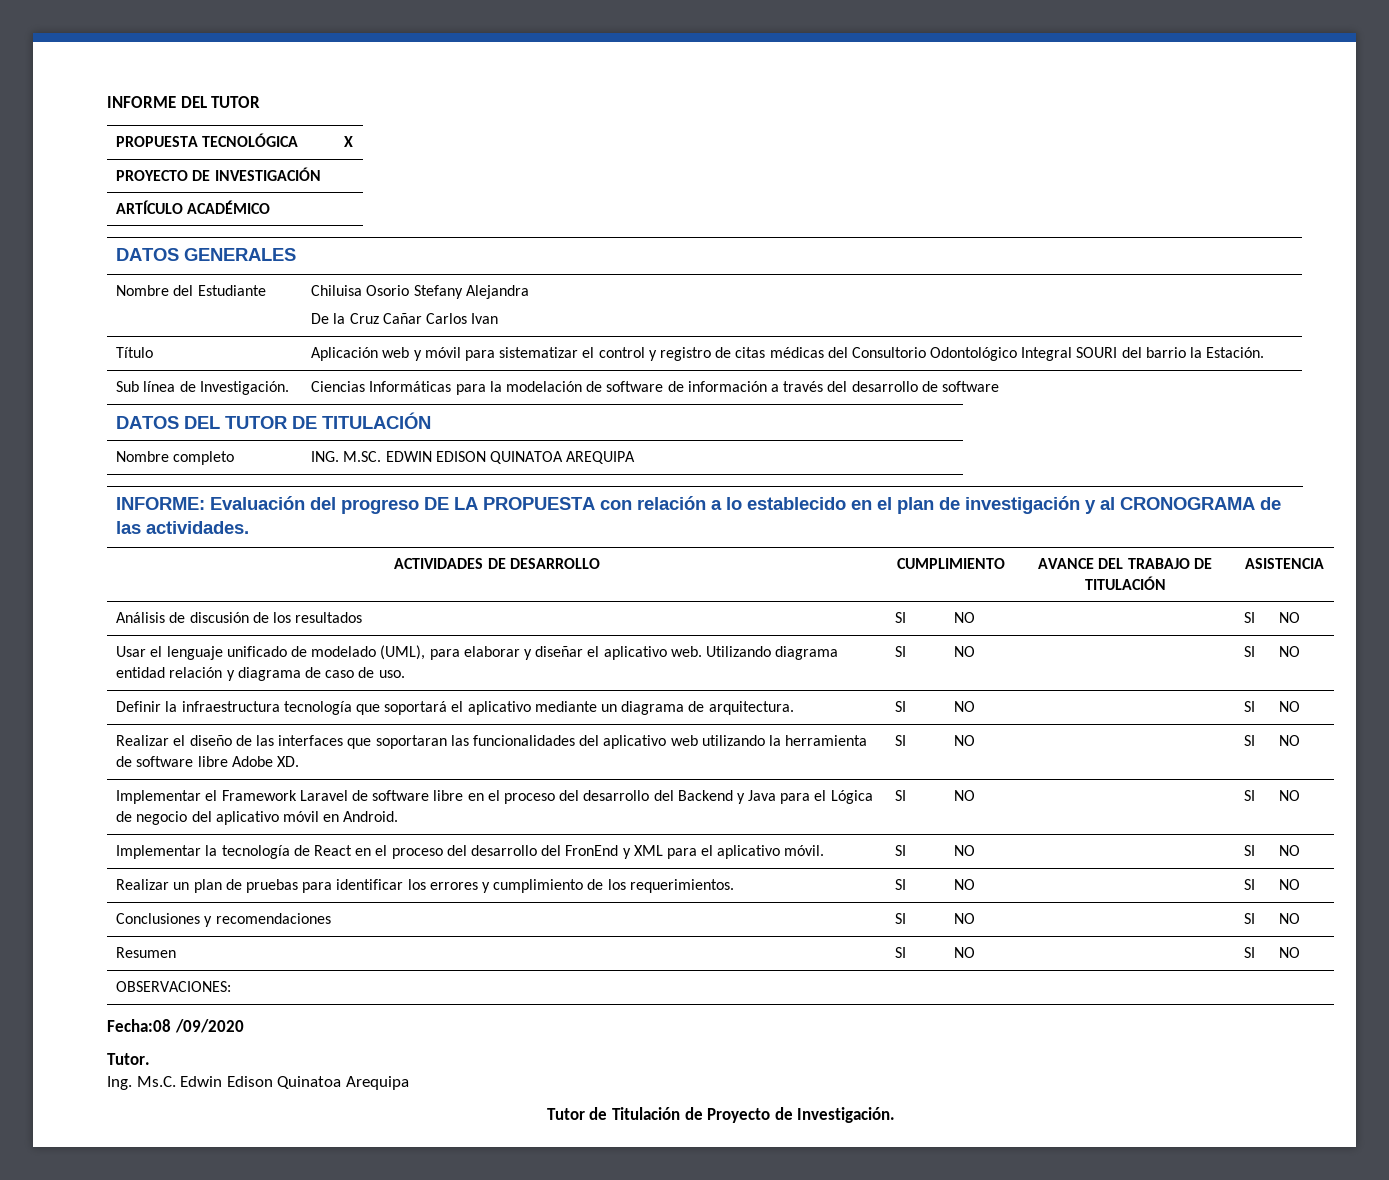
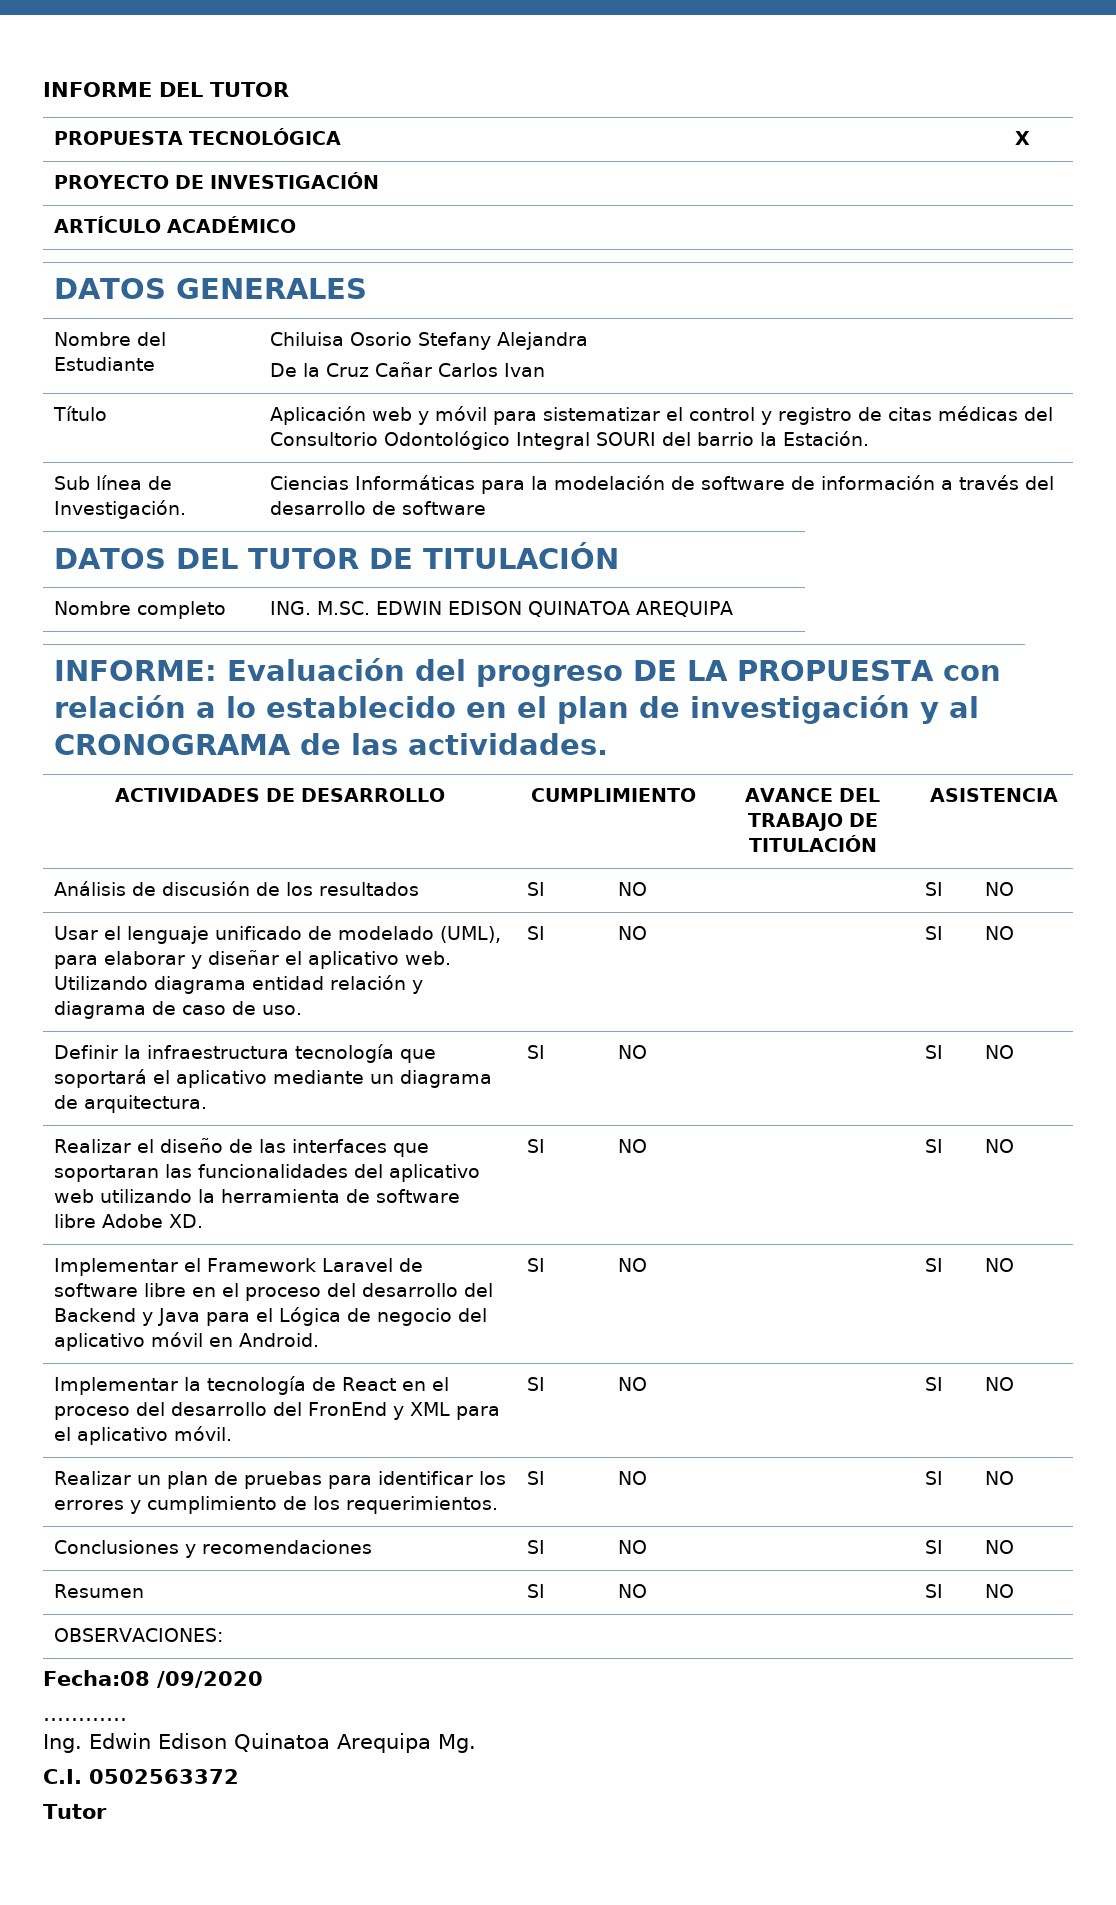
[107,1053,150,1065] Tutor. -> [43,1718,127,1721] …………
[136,1076,176,1087] Ms.C. -> (82, 1743) none
[546,1107,896,1123] // Tutor de Titulación de Proyecto de Investigación. -> [438,1734,476,1753] [43,1769,239,1784] [43,1804,107,1819] Mg. // C.I. 0502563372 // Tutor

